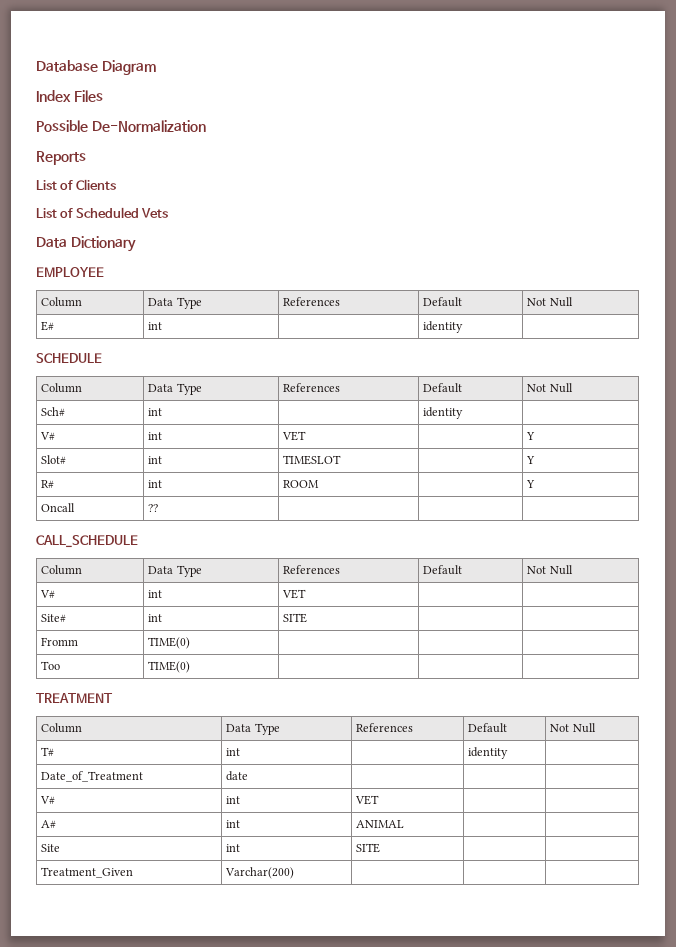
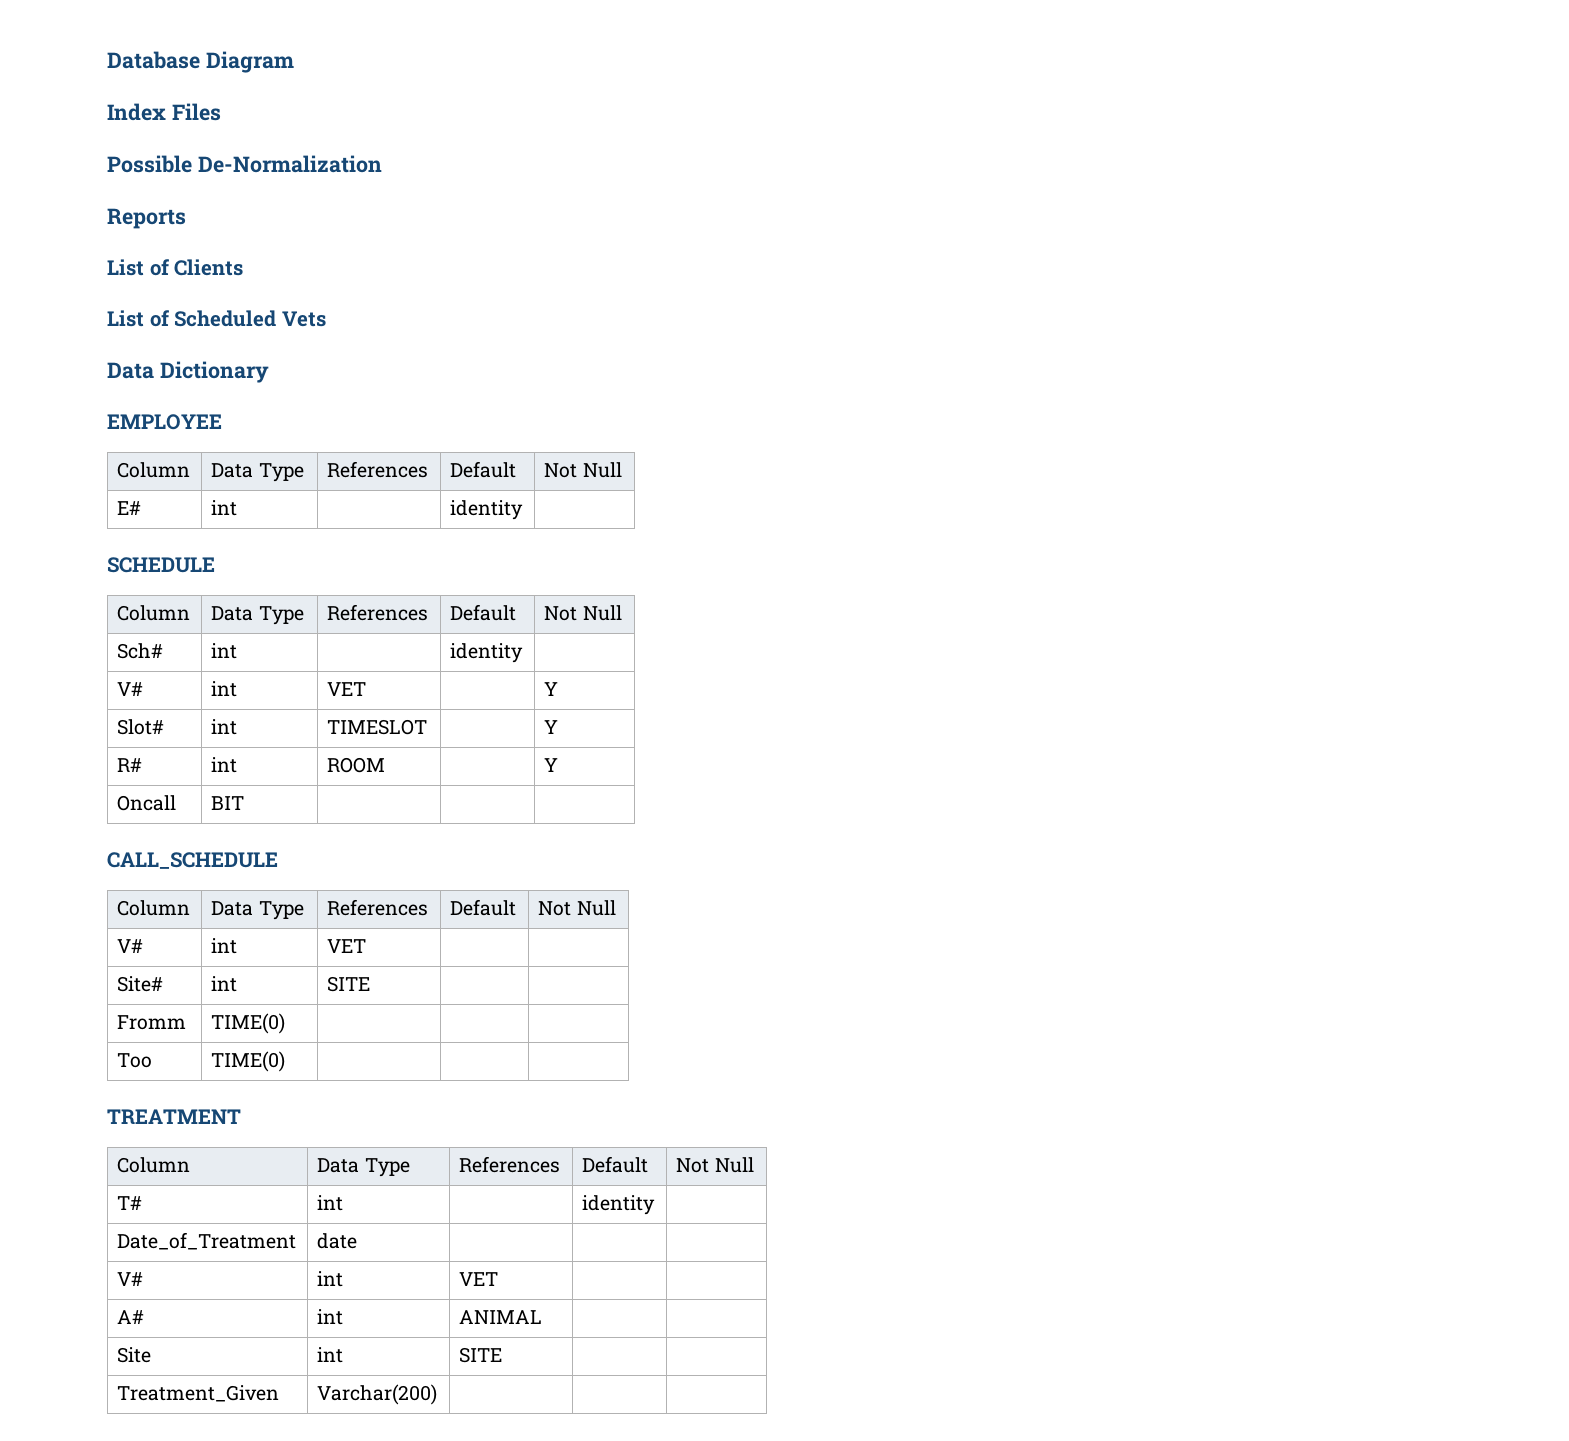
[148,504,159,512] ?? -> [211,796,245,810] BIT

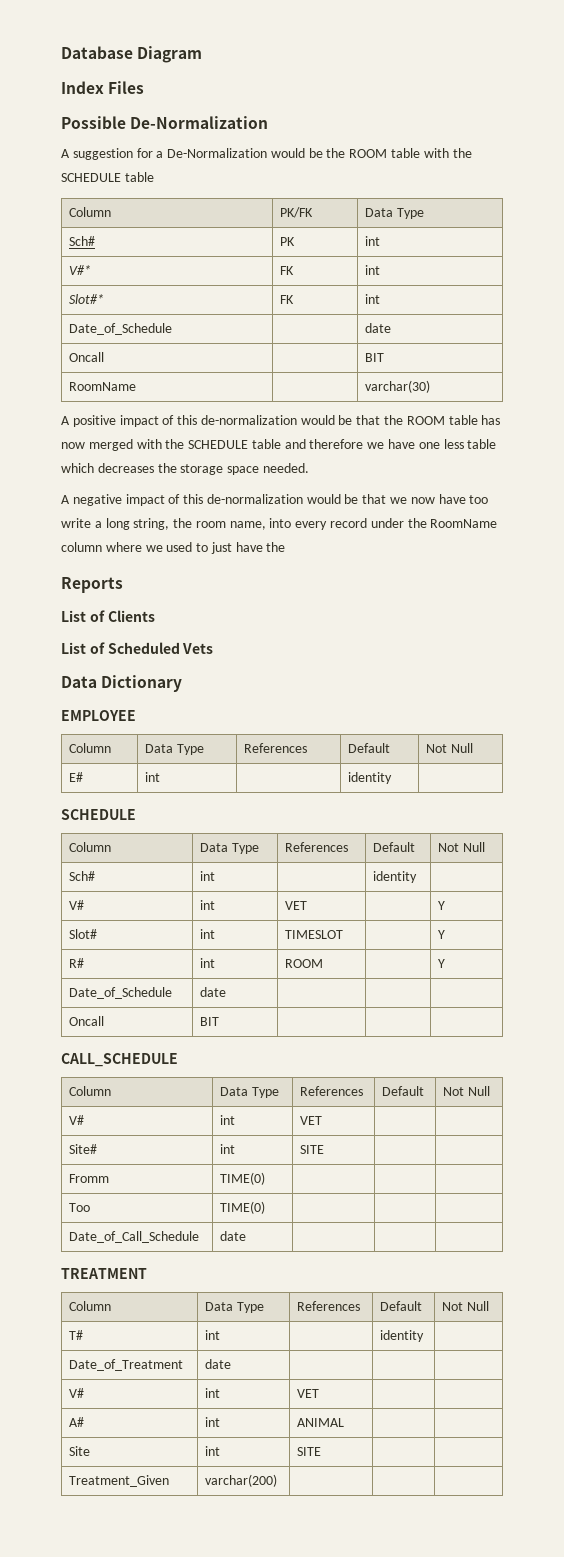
(382, 164) none -> [61,148,472,160] [61,172,154,182] [68,207,111,217] [279,207,313,218] [364,208,424,219] [68,236,95,246] [279,237,295,246] [364,236,380,246] [68,265,91,275] [279,266,294,275] [364,265,380,275] [68,294,104,304] [279,295,294,304] [364,294,380,304] [68,323,172,335] [364,323,391,333] [68,352,104,362] [364,353,384,362] [68,382,136,391] [364,380,430,393] [61,415,501,427] [61,439,497,451] [61,463,309,475] [61,494,489,506] [61,518,498,530] [61,542,286,554] // A suggestion for a De-Normalization would be the ROOM table with the SCHEDULE table // Column | PK/FK | Data Type // Sch# | PK | int // V#* | FK | int // Slot#* | FK | int // Date_of_Schedule | | date // Oncall | | BIT // RoomName | | varchar(30) // A positive impact of this de-normalization would be that the ROOM table has now merged with the SCHEDULE table and therefore we have one less table which decreases the storage space needed. // A negative impact of this de-normalization would be that we now have too write a long string, the room name, into every record under the RoomName column where we used to just have the
(559, 765) none -> [68,987,172,999] [199,987,226,997] // Date_of_Schedule | date | | |
(286, 1061) none -> [68,1231,199,1243] [219,1231,246,1241] // Date_of_Call_Schedule | date | | |
[317,1384,438,1405] Varchar(200) -> [204,1474,277,1487] varchar(200)

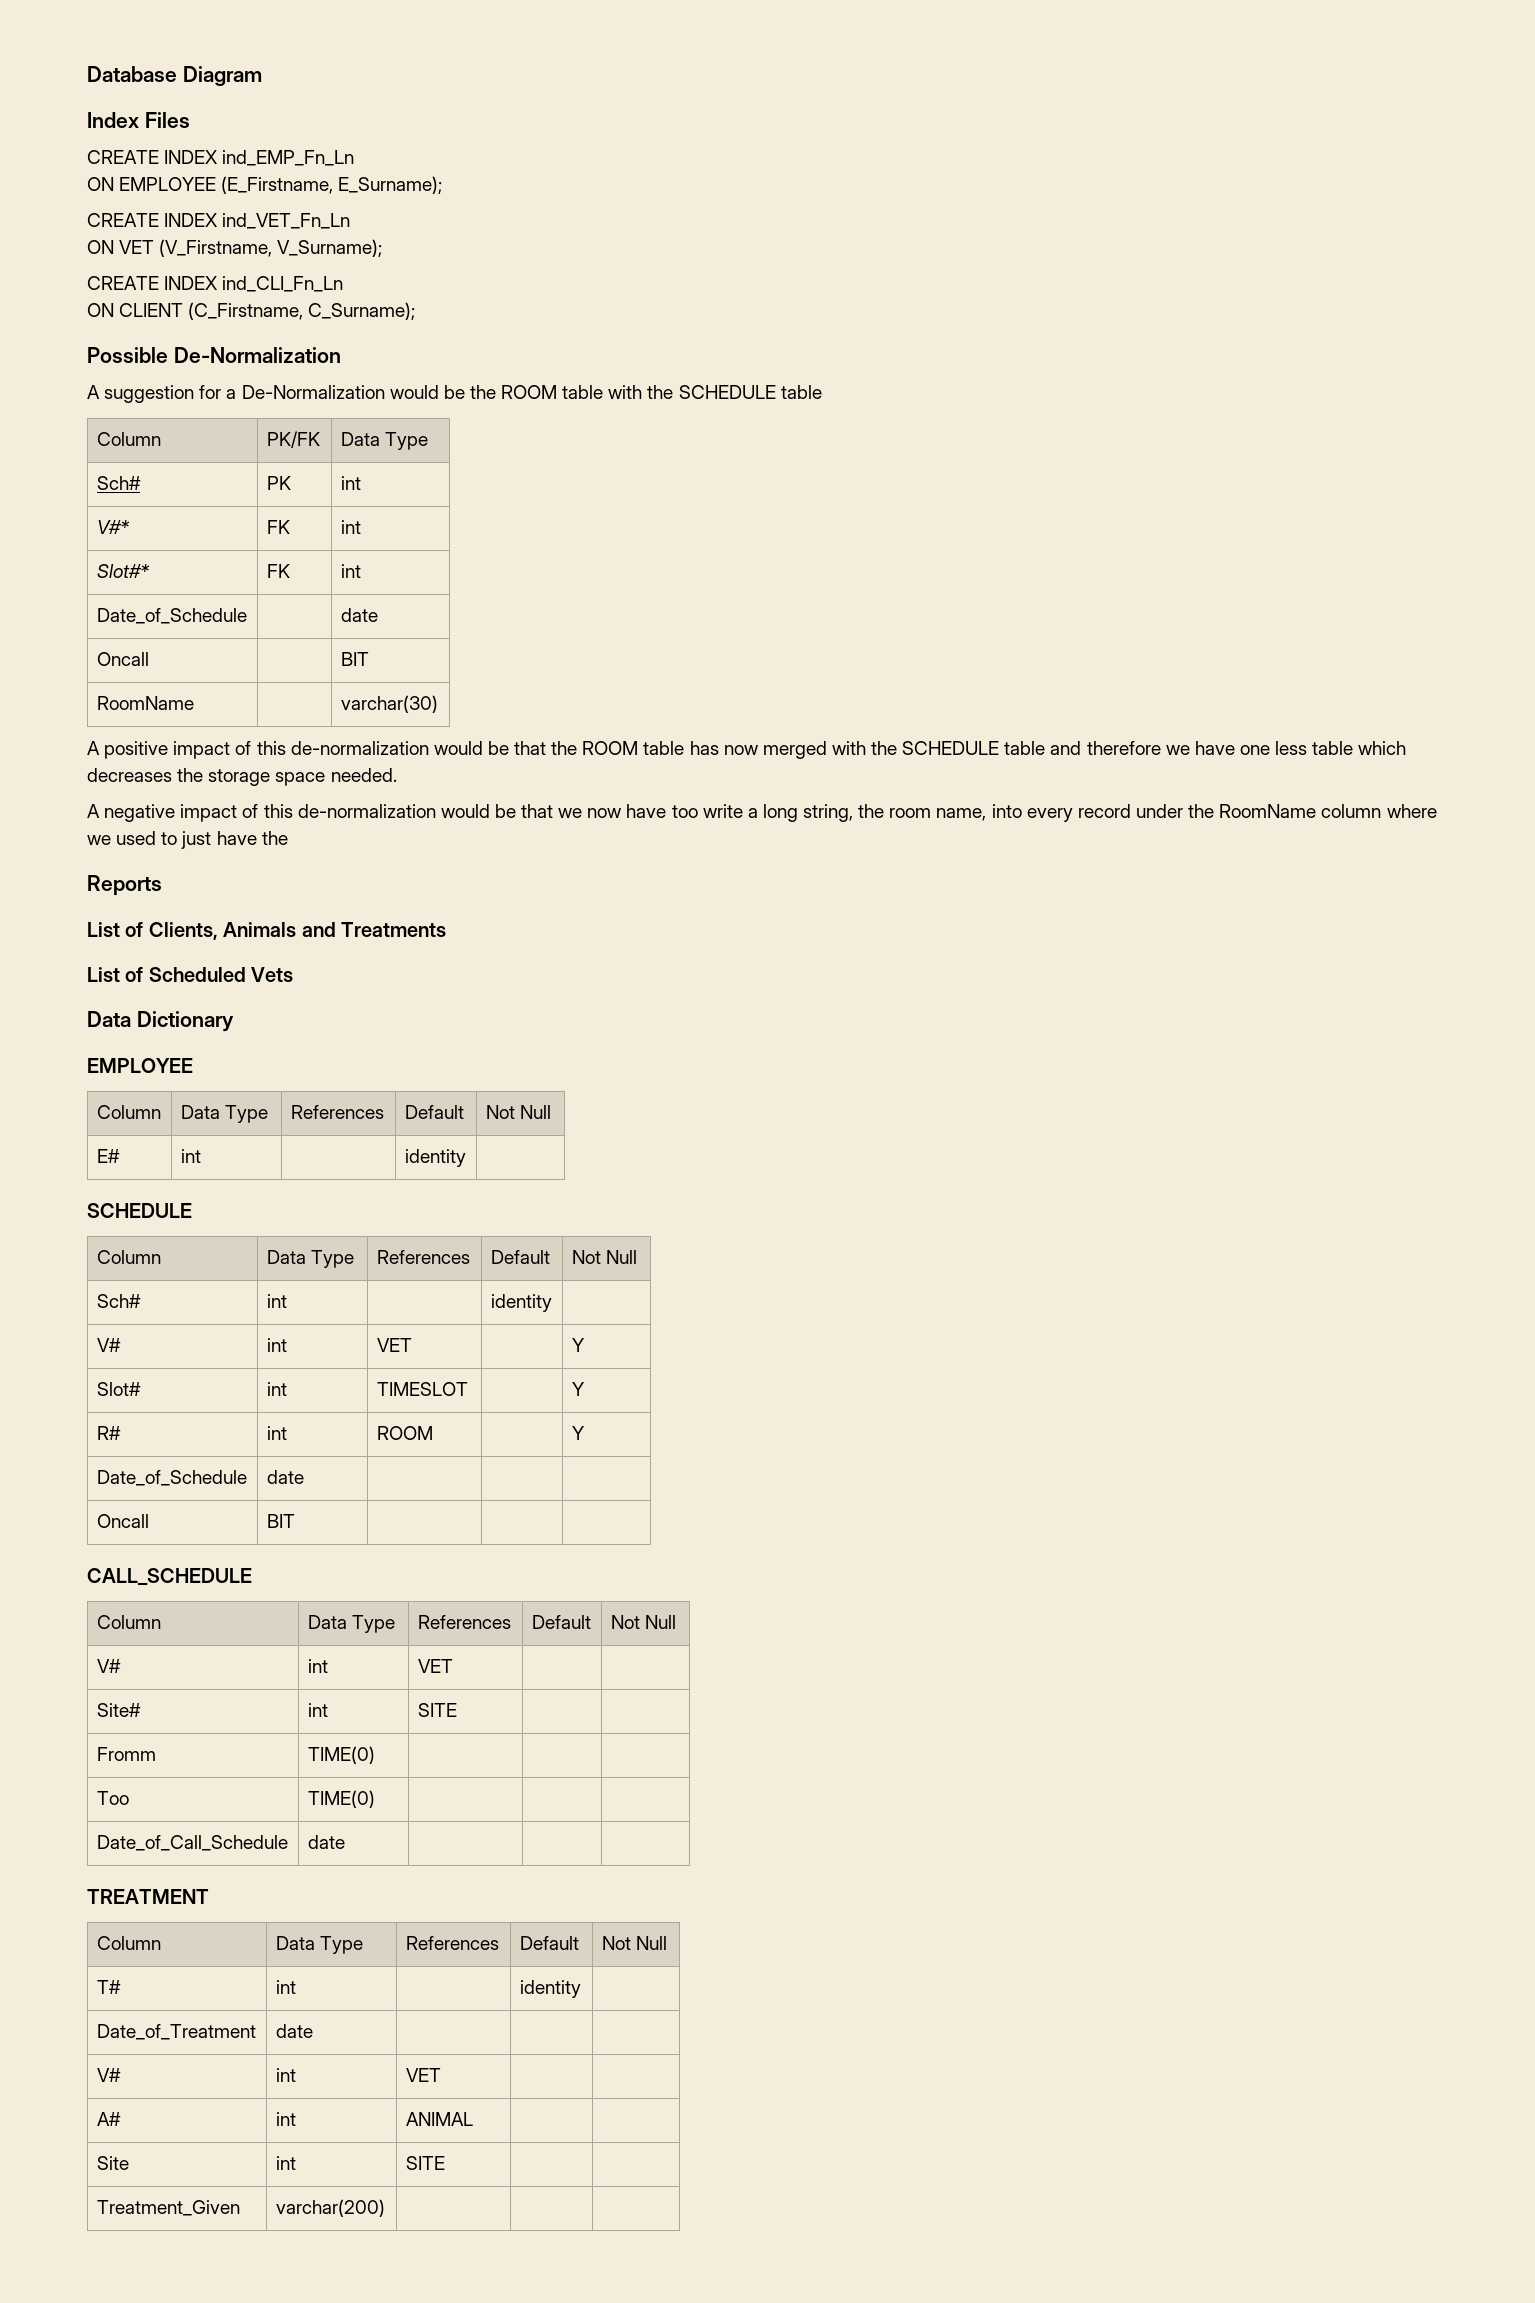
(145, 87) none -> [87,150,355,166] [87,176,443,194] [87,213,351,229] [87,239,383,257] [87,276,344,292] [87,302,416,320] // CREATE INDEX ind_EMP_Fn_Ln // ON EMPLOYEE (E_Firstname, E_Surname); // CREATE INDEX ind_VET_Fn_Ln // ON VET (V_Firstname, V_Surname); // CREATE INDEX ind_CLI_Fn_Ln // ON CLIENT (C_Firstname, C_Surname);
[107,610,155,622] Clients -> [148,922,446,940] Clients, Animals and Treatments

